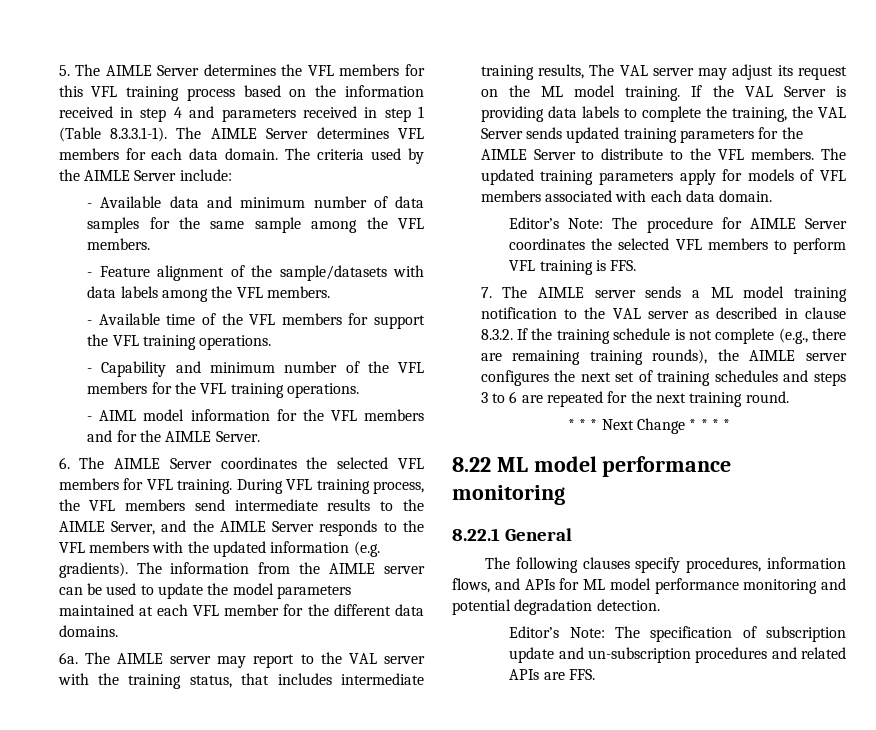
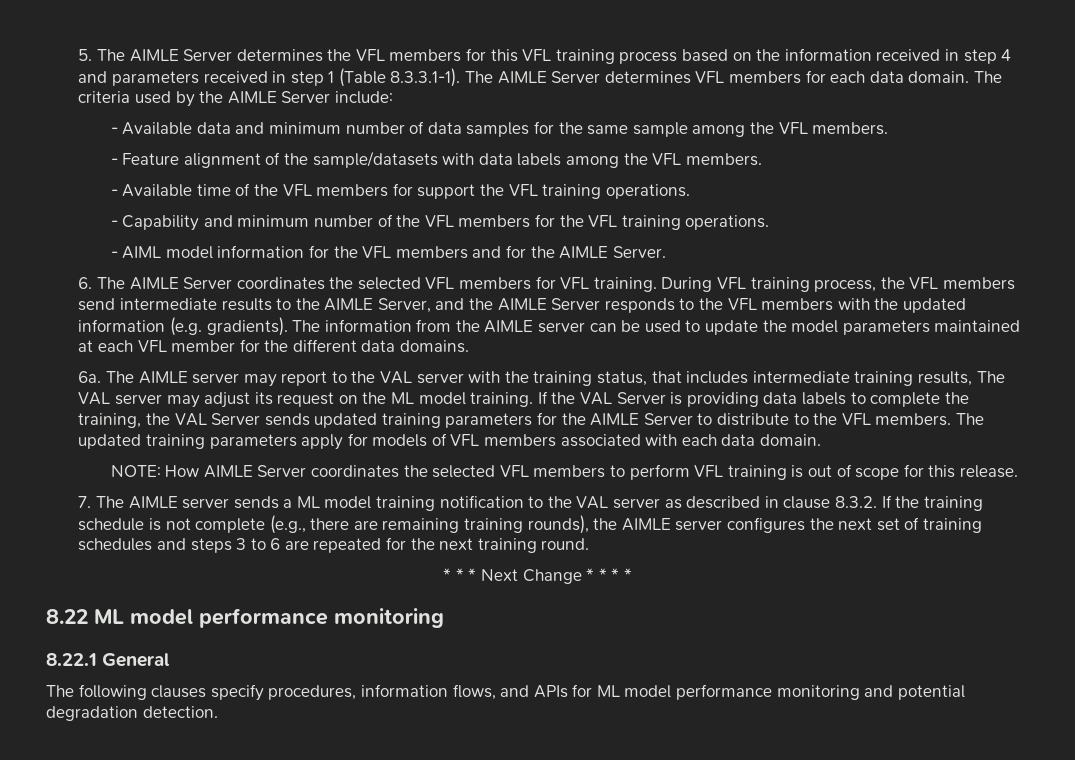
[509,217,742,233] Editor’s Note: The procedure for -> [110,465,200,477] NOTE: How
[610,260,637,271] FFS. -> [807,464,1018,480] out of scope for this release.
[509,626,846,642] [509,647,846,663] [509,669,595,680] // Editor’s Note: The specification of subscription update and un-subscription procedures and related APIs are FFS. -> (218, 712) none

